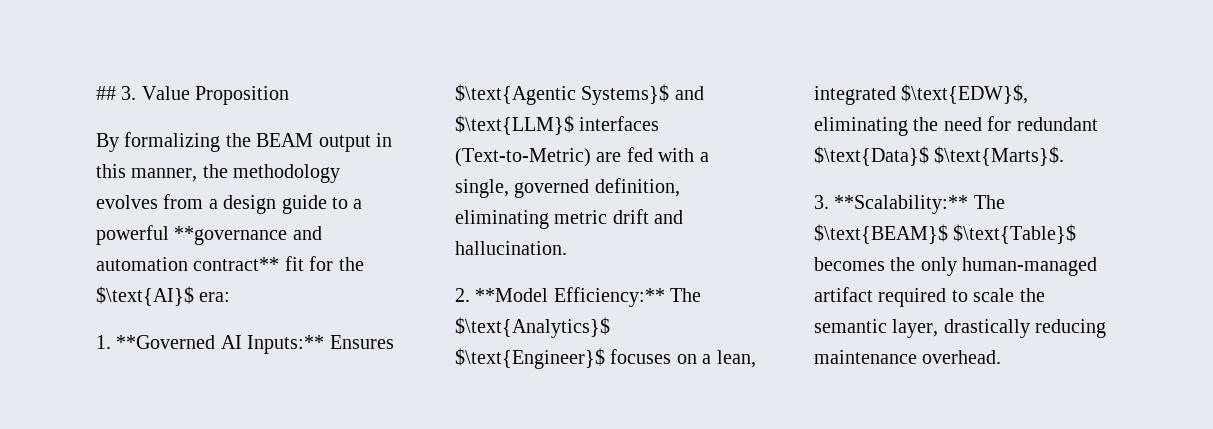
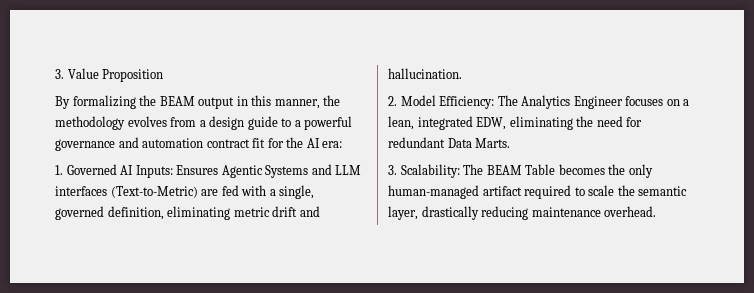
[96,86,116,100] ## -> (55, 74) none
[174,226,288,245] **governance -> [55,139,115,151] governance
[193,257,280,271] contract** -> [206,139,250,148] contract
[96,286,194,306] $\text{AI}$ -> [306,138,320,148] AI
[116,335,394,354] [455,84,704,105] [455,115,574,135] **Governed AI Inputs:** Ensures $\text{Agentic Systems}$ and $\text{LLM}$ -> [66,164,362,178] Governed AI Inputs: Ensures Agentic Systems and LLM
[475,287,702,307] [455,317,610,338] [455,348,605,369] **Model Efficiency:** The $\text{Analytics}$ $\text{Engineer}$ -> [400,95,623,109] Model Efficiency: The Analytics Engineer
[901,84,1029,104] $\text{EDW}$, -> [476,117,507,130] EDW,
[814,146,1065,166] [814,195,1005,214] [814,224,1077,244] $\text{Data}$ $\text{Marts}$. // 3. **Scalability:** The $\text{BEAM}$ $\text{Table}$ -> [447,138,511,148] [388,164,556,178] Data Marts. // 3. Scalability: The BEAM Table

